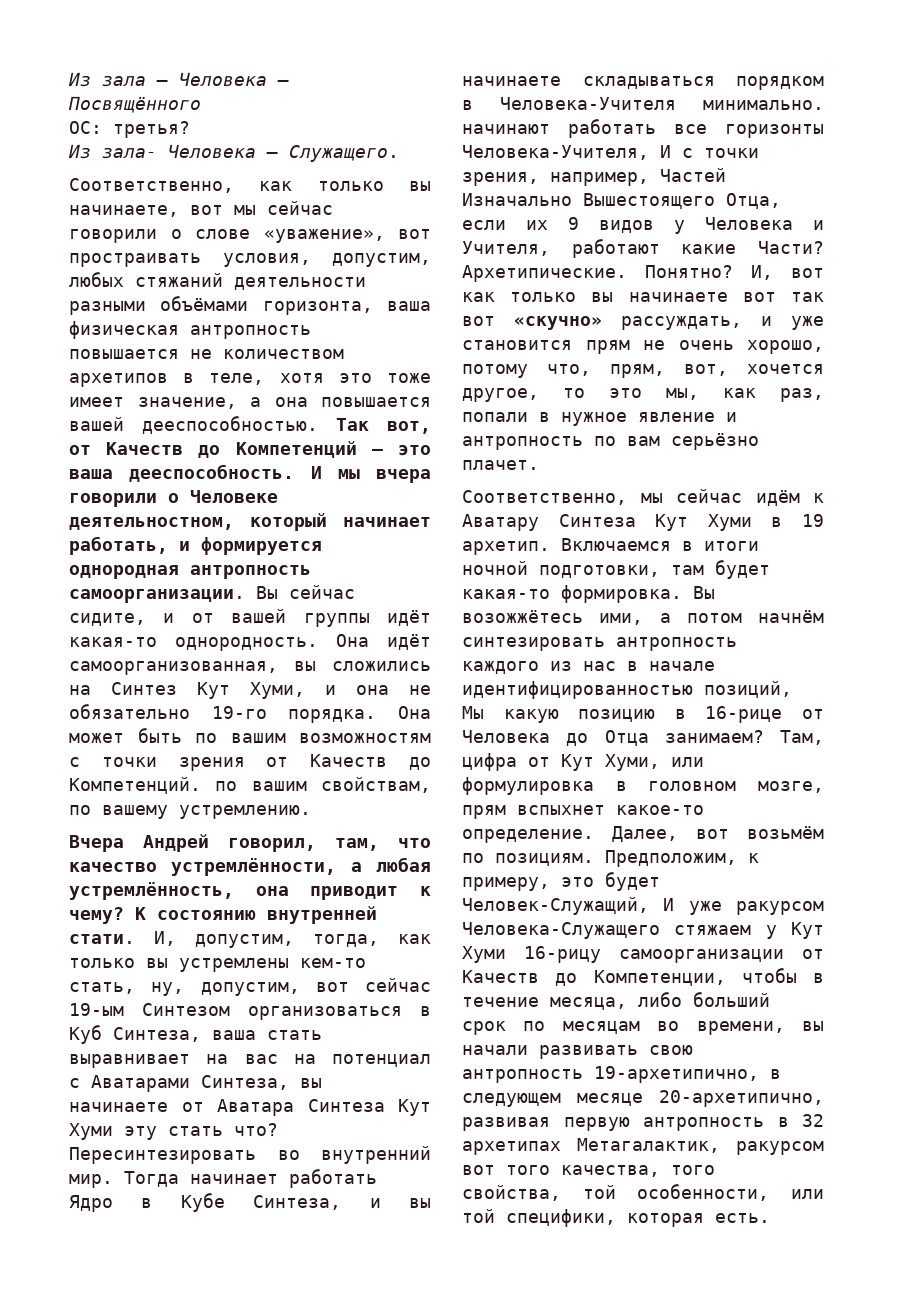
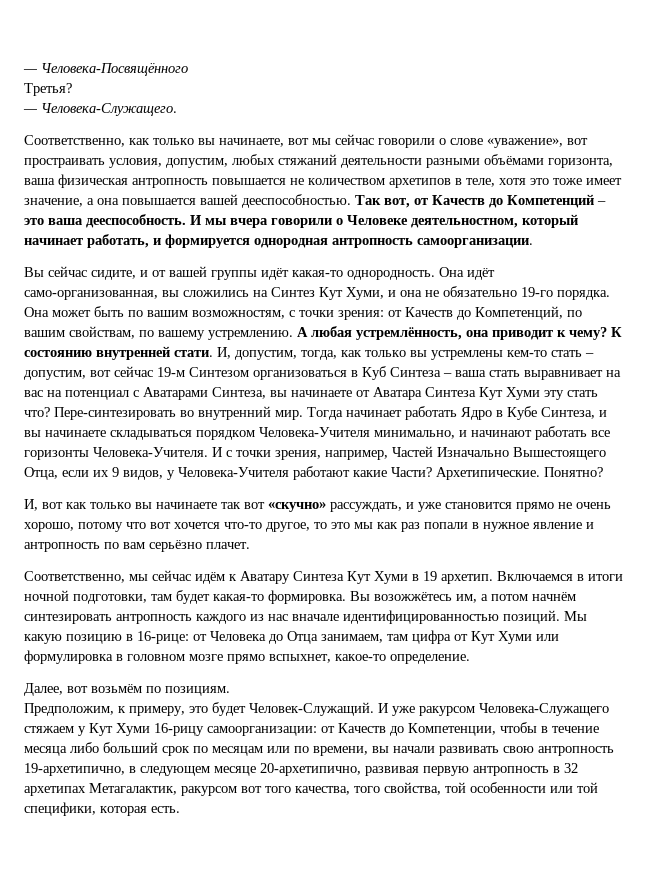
[68,72,289,87] [68,96,201,113] [69,121,190,138] [68,144,399,162] Из зала – Человека – Посвящённого // ОС: третья? // Из зала- Человека – Служащего. -> [23,63,188,76] [24,83,72,96] [23,103,177,116] — Человека-Посвящённого // Третья? // — Человека-Служащего.
(245, 596) none -> (533, 243) //
[69,661,278,675] самоорганизованная, -> [24,290,158,300] само-организованная,
[299,733,431,743] [69,754,432,771] [69,777,201,794] возможностям с точки зрения от Качеств до Компетенций. -> [192,306,563,320] возможностям, с точки зрения: от Качеств до Компетенций,
[69,834,431,852] [69,858,362,876] // Вчера Андрей говорил, там, что качество устремлённости, а -> [297,327,308,337] А
[69,982,185,996] стать, ну, -> [551,350,594,357] стать –
[69,1003,124,1016] 19-ым -> [157,367,185,377] 19-м
[113,1027,201,1042] Синтеза, -> [390,367,452,377] Синтеза –
[69,1147,256,1164] Пересинтезировать -> [54,407,176,420] Пере-синтезировать
[462,97,824,110] в Человека-Учителя минимально. -> [259,427,467,439] Человека-Учителя минимально, и
[462,145,649,160] Человека-Учителя, -> [93,447,208,457] Человека-Учителя.
[599,217,824,234] [462,241,550,256] видов у Человека и Учителя, -> [123,467,289,480] видов, у Человека-Учителя
(733, 271) none -> (603, 472) //
[742,292,776,302] вот -> (217, 505) none
[585,340,630,354] прям -> [516,502,554,512] прямо
[547,364,824,378] [462,388,824,402] что, прям, вот, хочется другое, то это мы, как раз, -> [126,522,420,532] что вот хочется что-то другое, то это мы как раз
[599,613,644,625] ими, -> [456,594,477,603] им,
[627,661,715,671] [462,681,792,699] в начале идентифицированностью позиций, -> [292,610,560,624] вначале идентифицированностью позиций.
[705,706,783,723] 16-рице -> [137,631,189,644] 16-рице:
[664,730,824,745] занимаем? Там, -> [321,634,408,643] занимаем, там
[605,754,660,771] Хуми, -> [498,631,532,644] Хуми
[758,781,824,793] [462,805,605,819] мозге, прям вспыхнет -> [189,654,331,664] мозге прямо вспыхнет,
(594, 836) none -> (470, 659) //
(594, 859) none -> (230, 691) //
[462,897,649,915] Человек-Служащий, -> [249,702,374,716] Человек-Служащий.
[619,949,784,963] самоорганизации -> [207,726,317,736] самоорганизации:
[550,997,627,1010] месяца, -> [24,746,67,756] месяца
[657,1021,680,1031] во -> [267,746,309,753] или по
[637,1184,770,1201] особенности, -> [470,782,546,793] особенности

